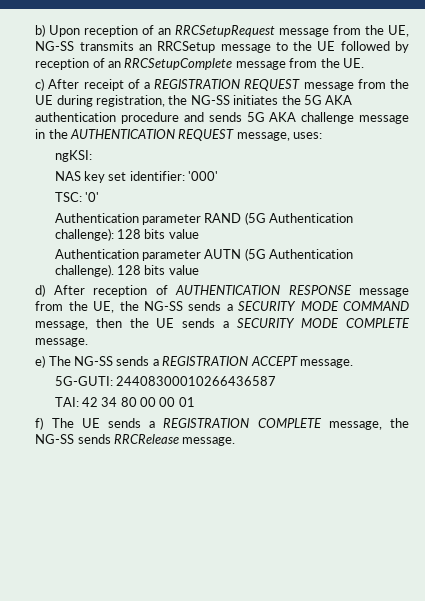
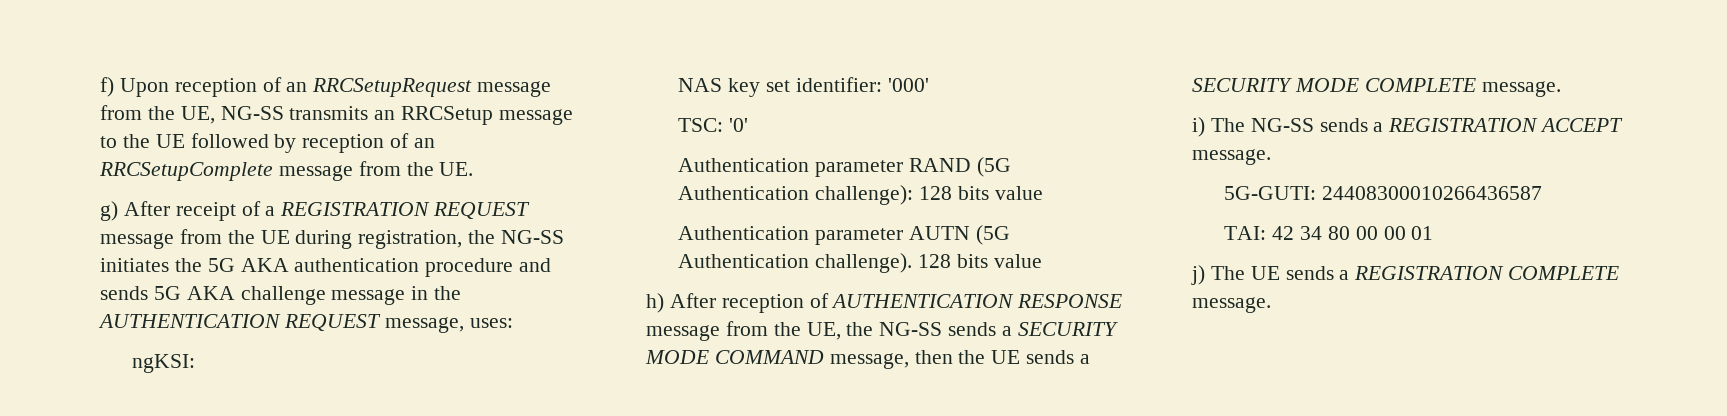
[35,24,46,37] b) -> [100,77,115,97] f)
[35,78,45,91] c) -> [100,201,119,221] g)
[35,284,46,297] d) -> [646,293,665,313] h)
[35,355,46,368] e) -> [1192,117,1206,137] i)
[35,417,44,430] f) -> [1191,265,1206,285] j)
[328,418,410,430] [35,434,180,444] message, the NG-SS sends RRCRelease -> (1620, 273) none

